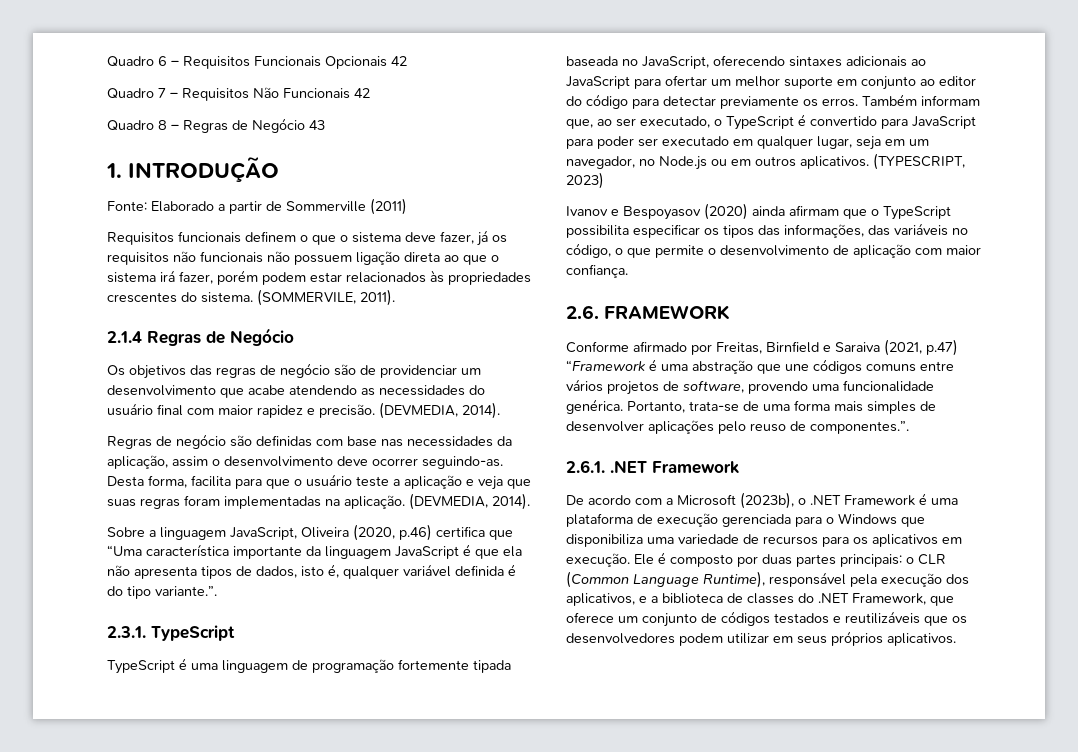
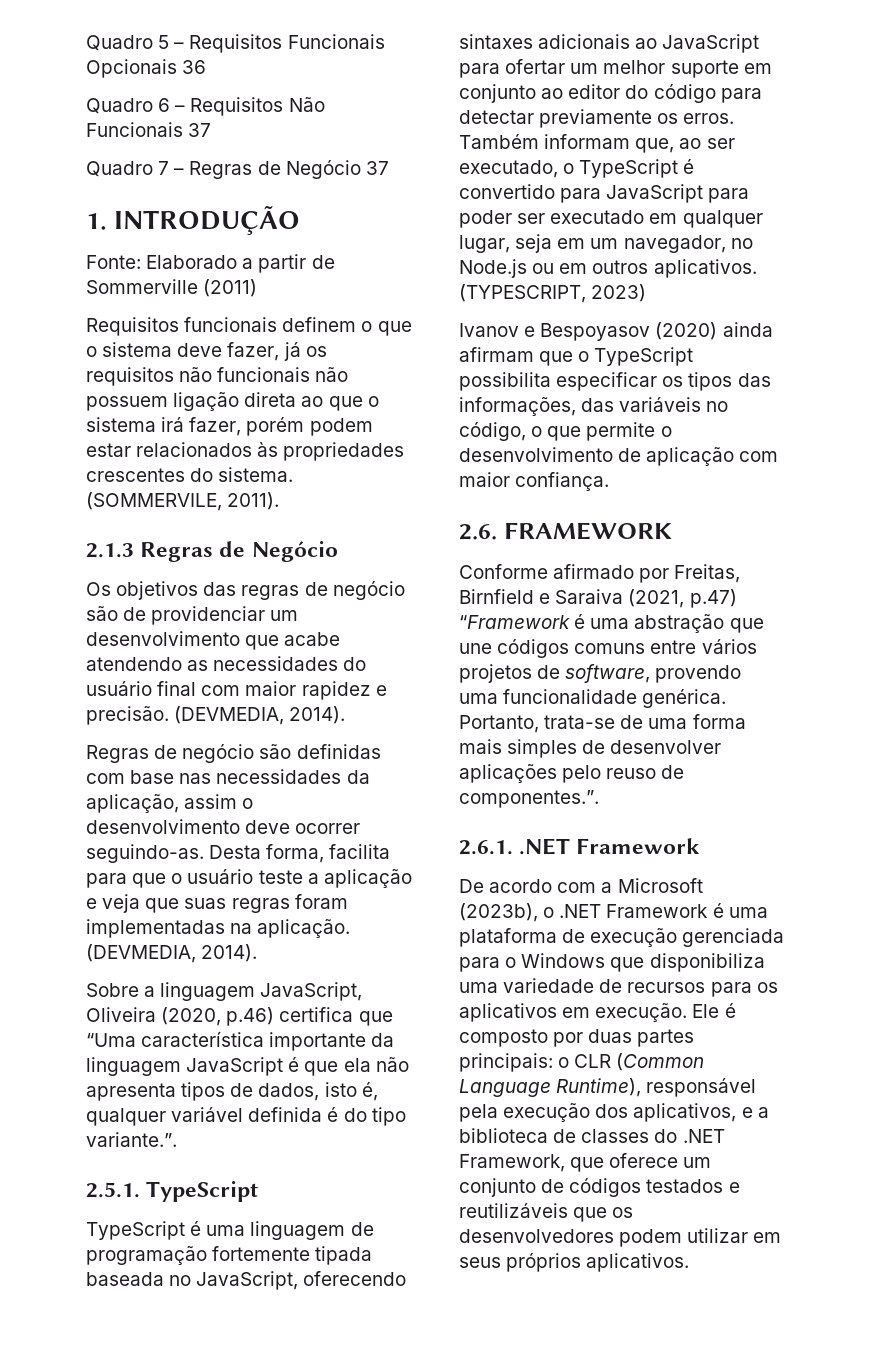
[107,56,407,69] [107,87,370,101] [107,120,167,131] Quadro 6 – Requisitos Funcionais Opcionais 42 // Quadro 7 – Requisitos Não Funcionais 42 // Quadro 8 -> [86,34,385,53] [86,59,207,78] [86,97,325,116] [86,122,212,137] [86,161,170,177] Quadro 5 – Requisitos Funcionais Opcionais 36 // Quadro 6 – Requisitos Não Funcionais 37 // Quadro 7
[309,120,325,130] 43 -> [365,161,389,175] 37
[107,331,142,343] 2.1.4 -> [86,543,134,558] 2.1.3
[107,626,146,638] 2.3.1. -> [86,1182,140,1198] 2.5.1.

